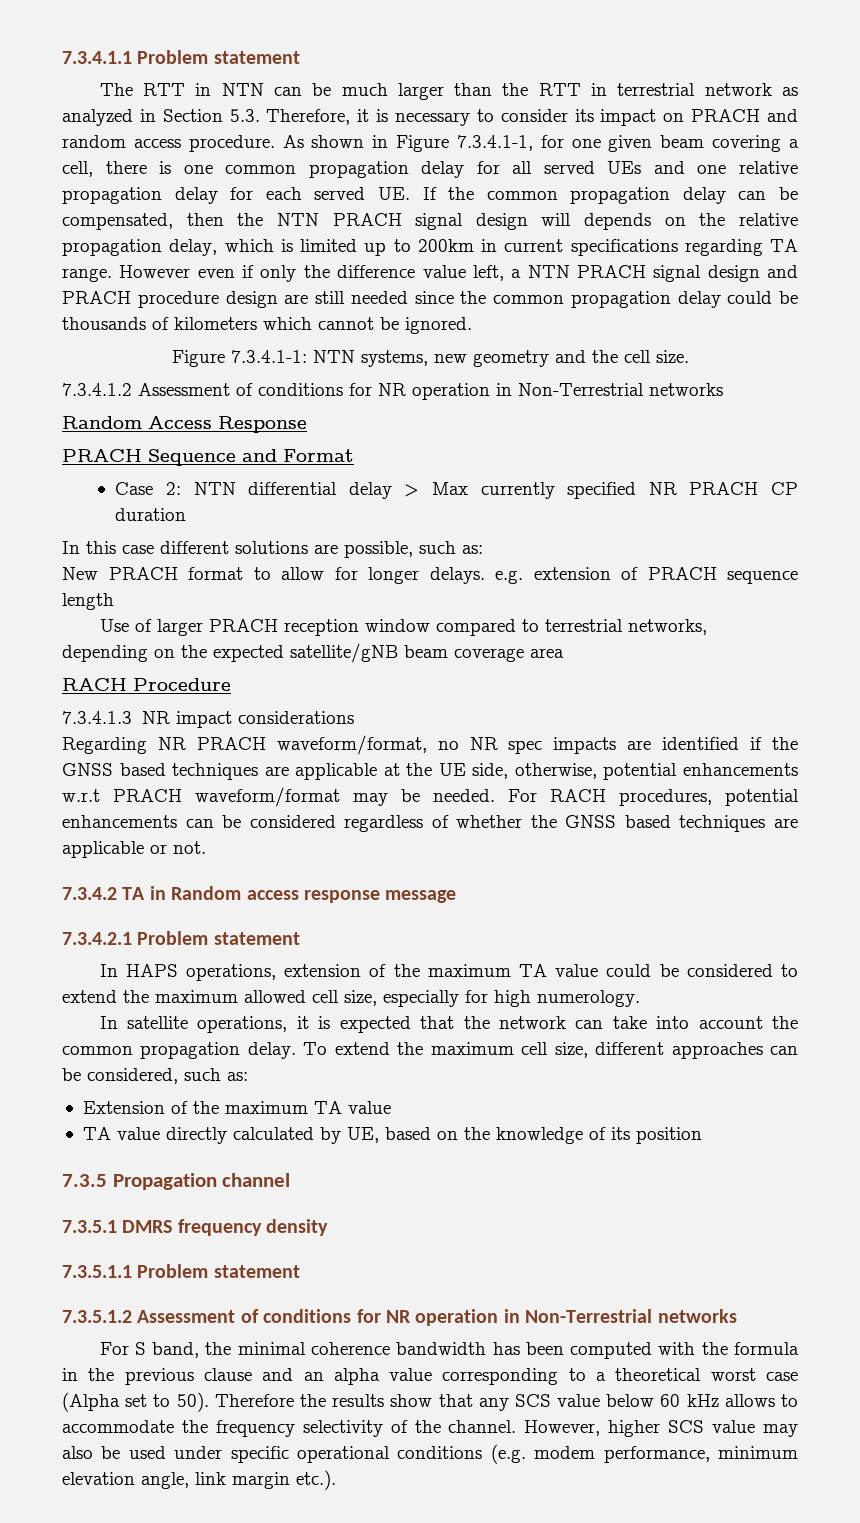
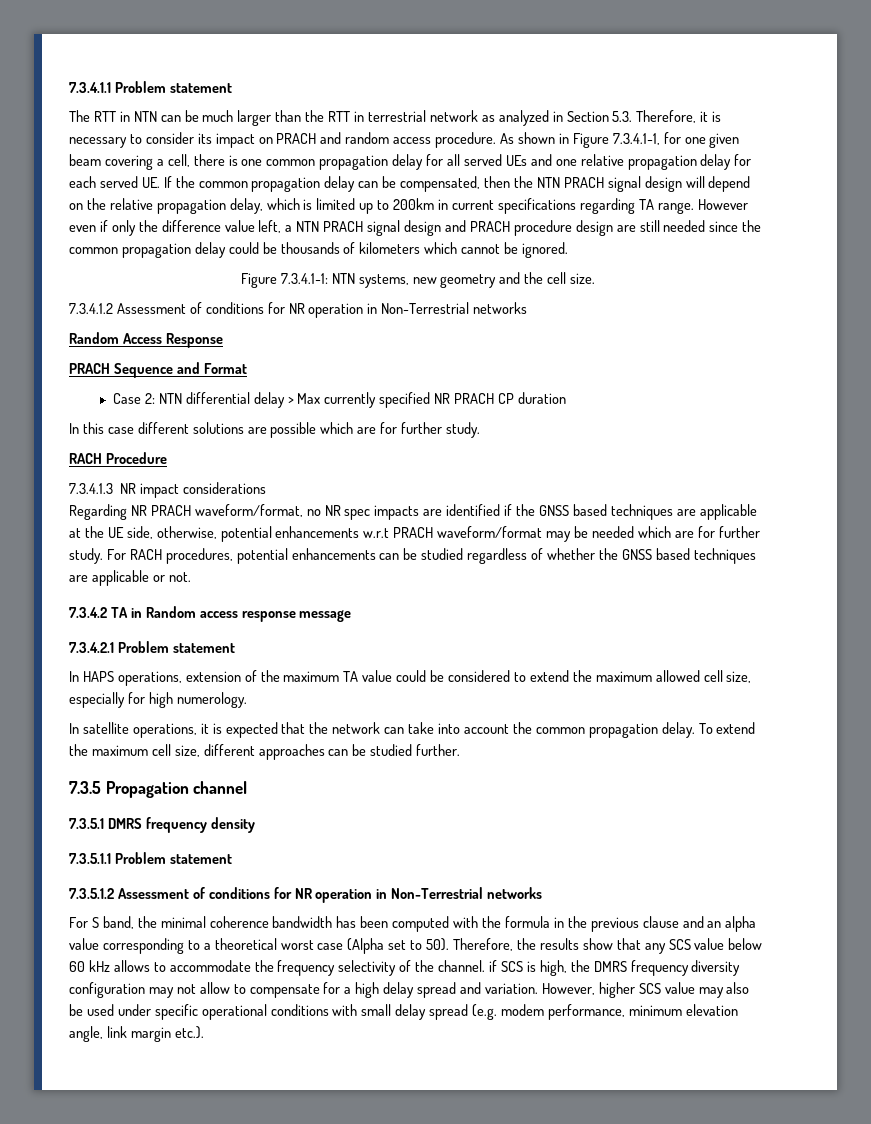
[584,213,652,230] depends -> [708,176,751,192] depend
[344,541,483,558] [62,567,798,584] [62,593,114,610] [99,619,707,636] [62,643,564,663] possible, such as: // New PRACH format to allow for longer delays. e.g. extension of PRACH sequence length // Use of larger PRACH reception window compared to terrestrial networks, depending on the expected satellite/gNB beam coverage area -> [270,422,481,438] possible which are for further study.
[433,789,495,802] needed. -> [591,526,760,538] [69,548,103,564] needed which are for further study.
[249,815,336,828] considered -> [421,548,464,560] studied
[87,1068,248,1084] [82,1101,391,1114] [82,1127,702,1144] considered, such as: // Extension of the maximum TA value // TA value directly calculated by UE, based on the knowledge of its position -> [370,744,461,756] studied further.
[214,1394,294,1407] Therefore -> [453,938,514,951] Therefore,
(517, 1426) none -> [489,960,741,976] [69,982,538,998] if SCS is high, the DMRS frequency diversity configuration may not allow to compensate for a high delay spread and variation.
(483, 1452) none -> [332,1004,469,1020] with small delay spread

